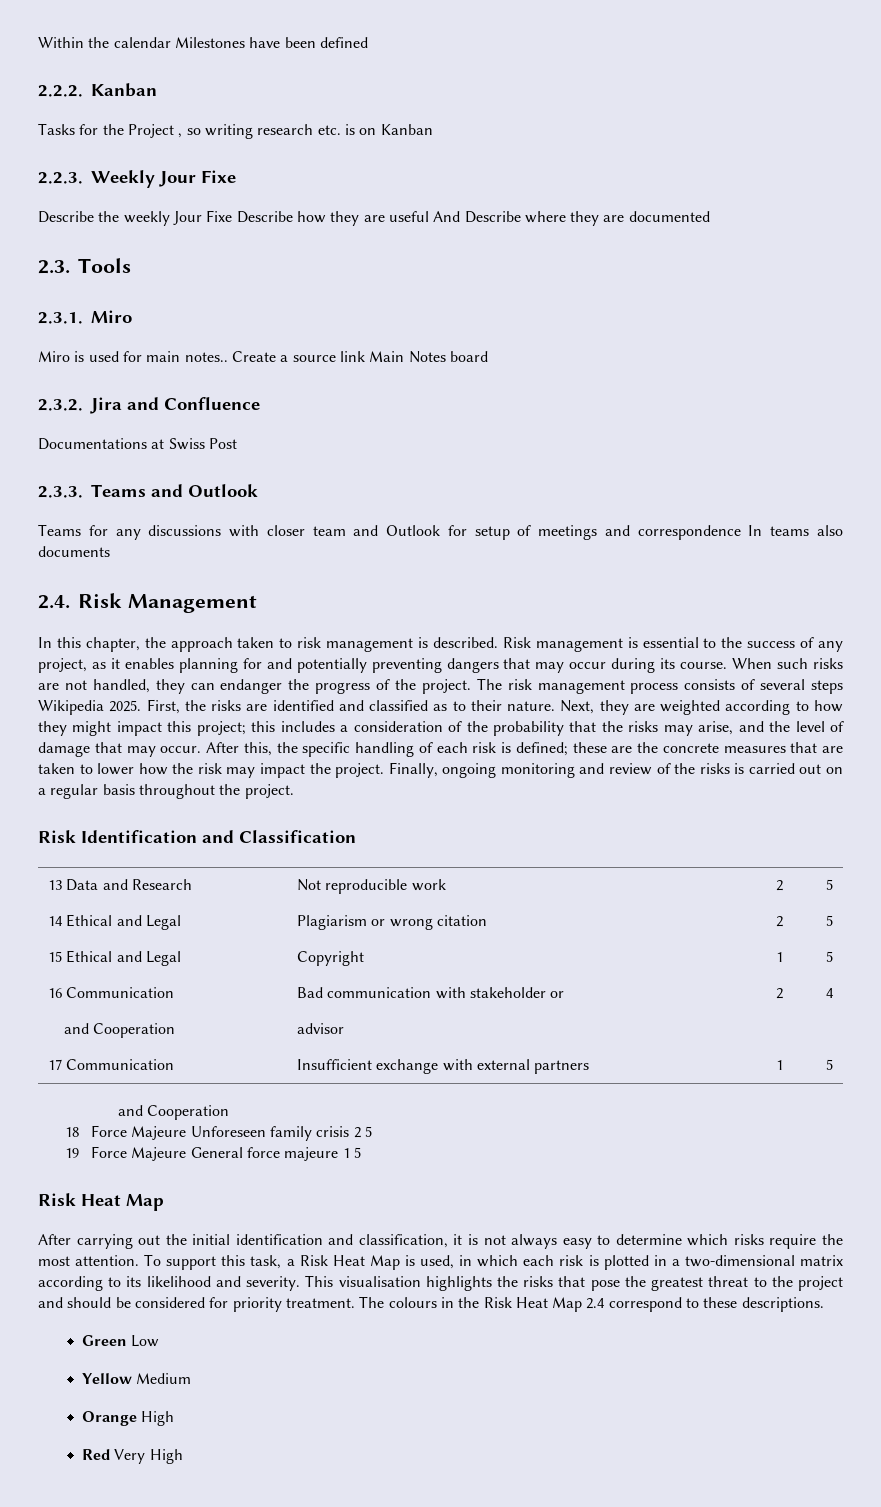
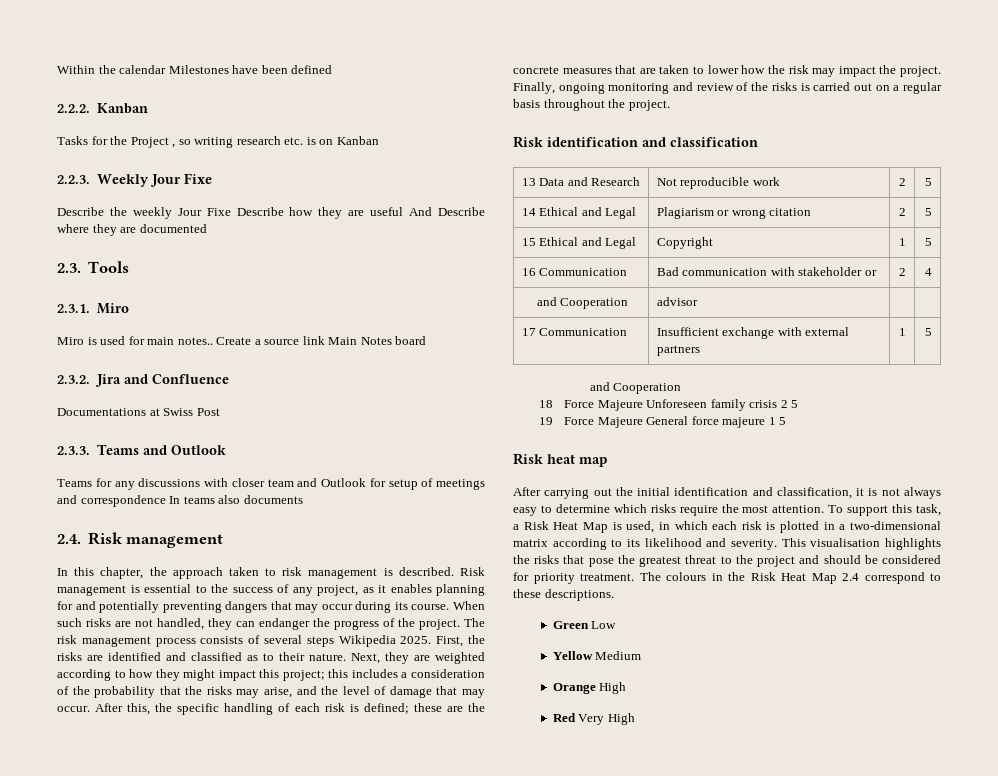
[127,594,257,613] Management -> [125,534,223,548] management
[81,830,356,843] Identification and Classification -> [547,137,758,147] identification and classification
[81,1194,164,1211] Heat Map -> [547,454,607,467] heat map

